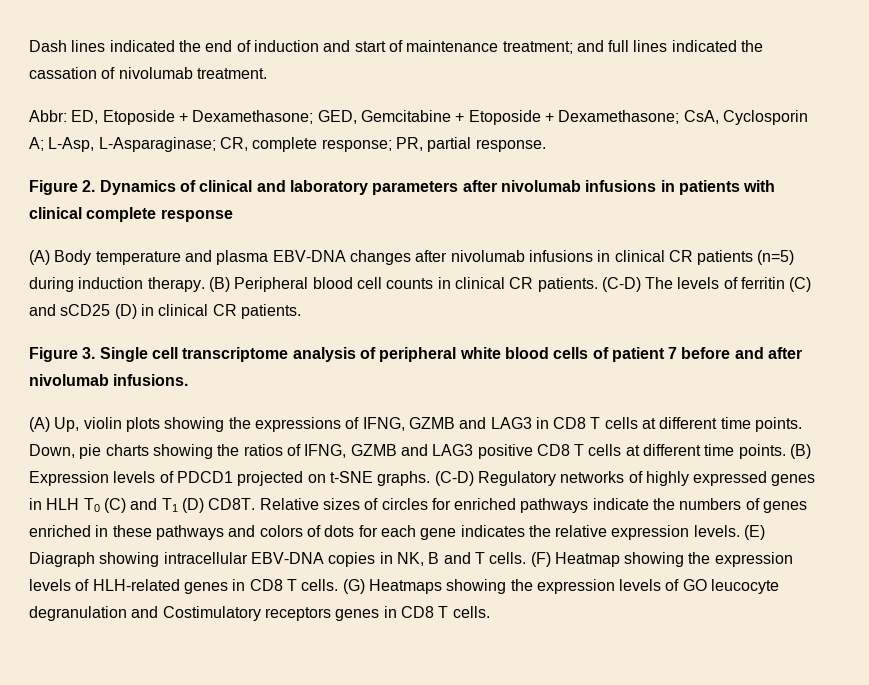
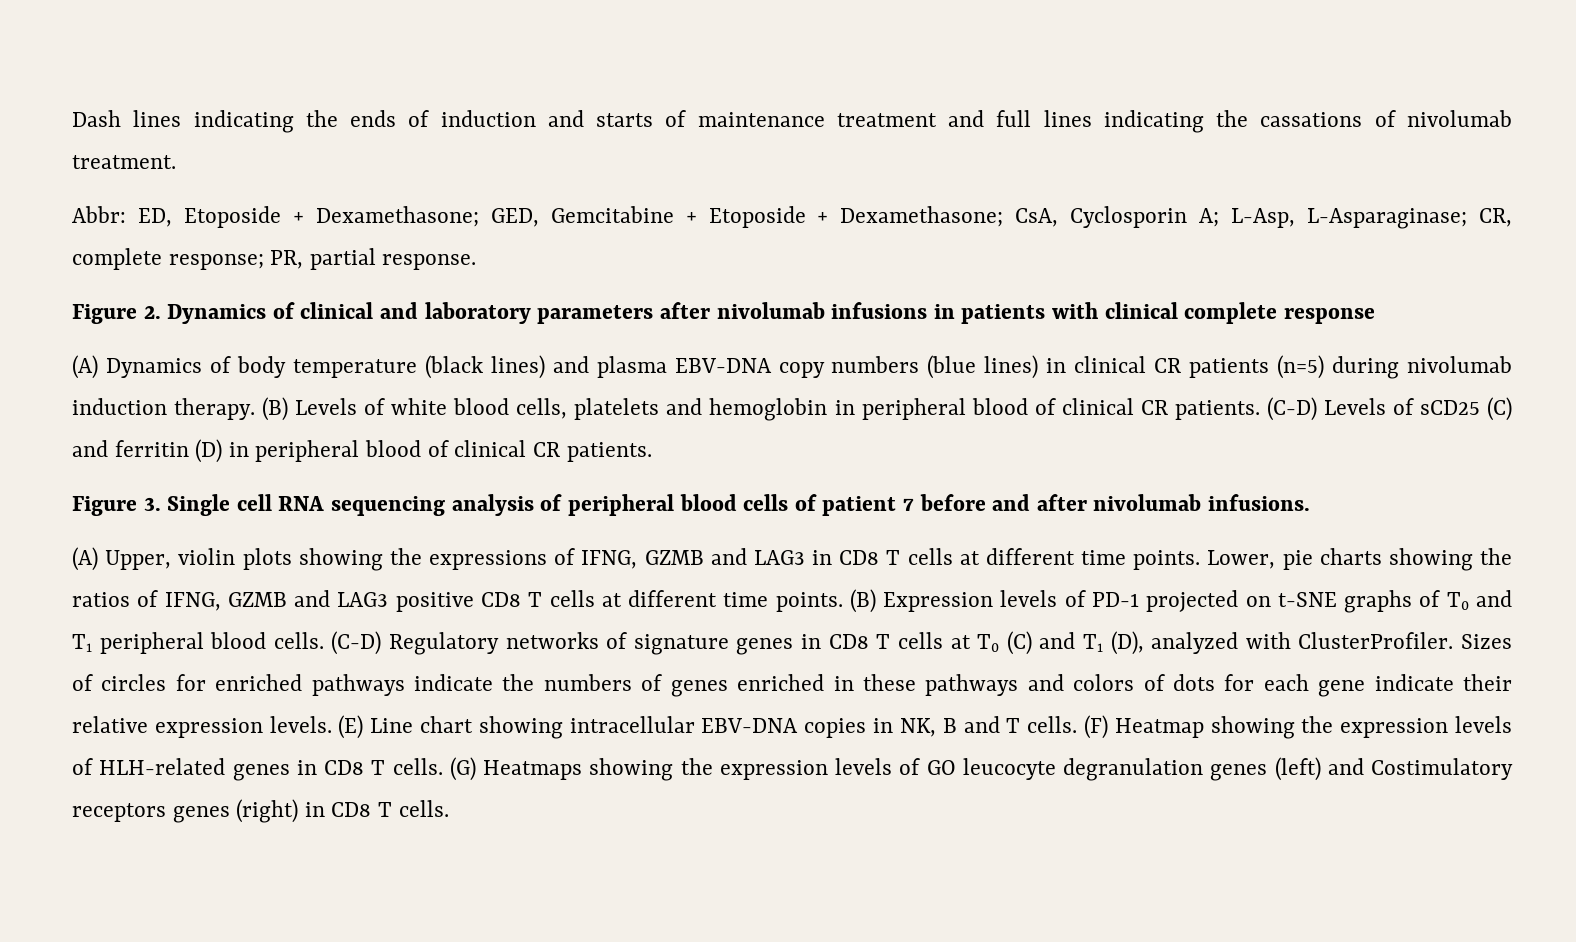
[109,40,233,52] indicated the end -> [193,110,397,133] indicating the ends
[354,41,386,52] start -> [596,113,654,127] starts
[502,41,573,54] treatment; -> [836,113,937,127] treatment
[671,40,764,52] [29,67,97,79] indicated the cassation -> [1103,110,1363,133] indicating the cassations
[54,250,593,265] Body temperature and plasma EBV-DNA changes after nivolumab infusions -> [105,355,1039,379] Dynamics of body temperature (black lines) and plasma EBV-DNA copy numbers (blue lines)
(74, 284) none -> [1407,356,1513,373] nivolumab
[234,277,812,292] [29,304,111,316] Peripheral blood cell counts in clinical CR patients. (C-D) The levels of ferritin (C) and sCD25 -> [295,397,1512,421] [72,440,189,457] Levels of white blood cells, platelets and hemoglobin in peripheral blood of clinical CR patients. (C-D) Levels of sCD25 (C) and ferritin
(154, 310) none -> [255,440,449,462] peripheral blood of
[182,347,289,362] transcriptome -> [278,496,446,516] RNA sequencing
[459,347,501,359] white -> (674, 505) none
[54,417,80,432] Up, -> [105,550,172,570] Upper,
[29,444,75,458] Down, -> [1207,550,1276,569] Lower,
[176,471,233,483] PDCD1 -> [1092,592,1140,607] PD-1
[377,471,816,486] [29,498,360,513] graphs. (C-D) Regulatory networks of highly expressed genes in HLH T0 (C) and T1 (D) CD8T. Relative sizes -> [1344,590,1512,613] [72,631,1512,655] graphs of T0 and T1 peripheral blood cells. (C-D) Regulatory networks of signature genes in CD8 T cells at T0 (C) and T1 (D), analyzed with ClusterProfiler. Sizes
[460,525,551,537] indicates the -> [1374,674,1513,691] indicate their
[29,552,95,567] Diagraph -> [370,716,474,733] Line chart
(127, 613) none -> [1210,757,1321,781] genes (left)
(380, 615) none -> [236,799,299,823] (right)

